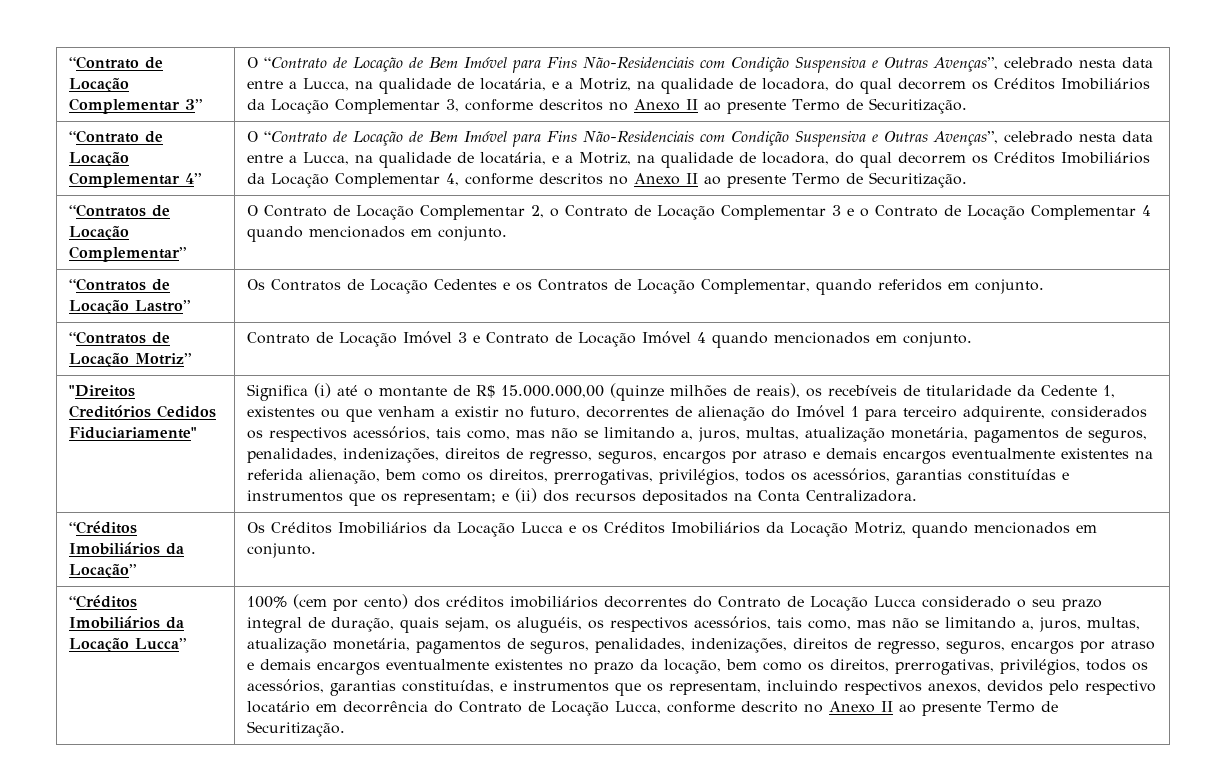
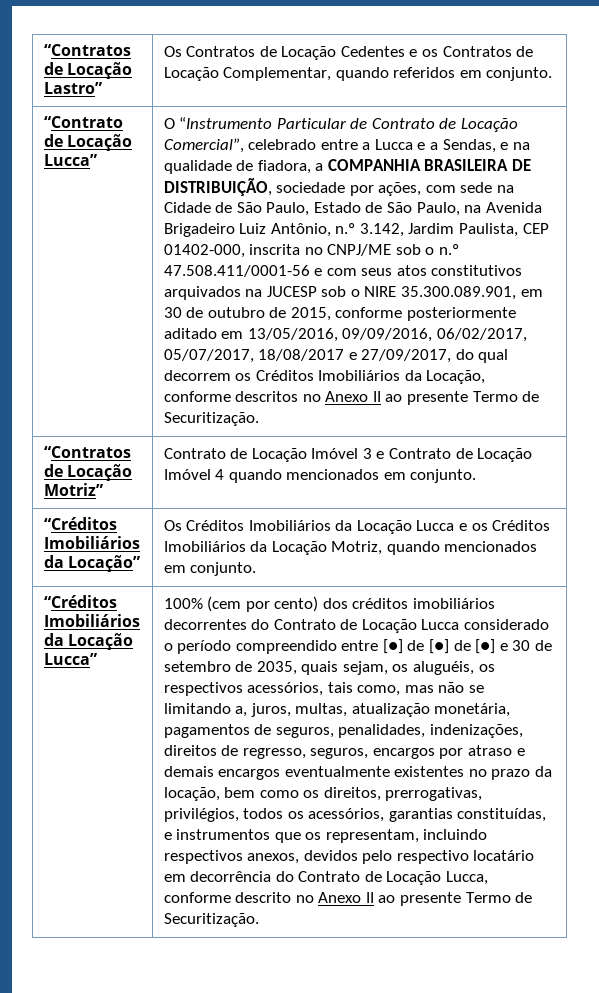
[68,56,163,69] [68,77,129,92] [68,98,202,114] [246,57,1153,73] [246,78,1150,94] [246,98,967,114] [68,130,163,143] [68,151,129,166] [68,172,201,188] [246,131,1153,147] [246,152,1150,168] [246,172,967,188] [68,204,170,217] [68,225,129,240] [68,246,186,262] [246,205,1151,220] [246,226,507,242] “Contrato de Locação Complementar 3” | O “Contrato de Locação de Bem Imóvel para Fins Não-Residenciais com Condição Suspensiva e Outras Avenças”, celebrado nesta data entre a Lucca, na qualidade de locatária, e a Motriz, na qualidade de locadora, do qual decorrem os Créditos Imobiliários da Locação Complementar 3, conforme descritos no Anexo II ao presente Termo de Securitização. // “Contrato de Locação Complementar 4” | O “Contrato de Locação de Bem Imóvel para Fins Não-Residenciais com Condição Suspensiva e Outras Avenças”, celebrado nesta data entre a Lucca, na qualidade de locatária, e a Motriz, na qualidade de locadora, do qual decorrem os Créditos Imobiliários da Locação Complementar 4, conforme descritos no Anexo II ao presente Termo de Securitização. // “Contratos de Locação Complementar” | O Contrato de Locação Complementar 2, o Contrato de Locação Complementar 3 e o Contrato de Locação Complementar 4 quando mencionados em conjunto. // -> (43, 50) none
(1044, 286) none -> [43,116,123,128] [43,134,132,151] [43,154,97,166] [163,117,519,132] [163,138,530,153] [163,159,532,174] [163,178,515,196] [163,202,542,216] [163,223,549,237] [163,244,460,258] [163,265,523,277] [163,286,543,300] [163,307,517,321] [163,328,527,342] [163,349,509,363] [163,370,486,384] [163,391,540,405] [163,412,259,426] // “Contrato de Locação Lucca” | O “Instrumento Particular de Contrato de Locação Comercial”, celebrado entre a Lucca e a Sendas, e na qualidade de fiadora, a COMPANHIA BRASILEIRA DE DISTRIBUIÇÃO, sociedade por ações, com sede na Cidade de São Paulo, Estado de São Paulo, na Avenida Brigadeiro Luiz Antônio, n.º 3.142, Jardim Paulista, CEP 01402-000, inscrita no CNPJ/ME sob o n.º 47.508.411/0001-56 e com seus atos constitutivos arquivados na JUCESP sob o NIRE 35.300.089.901, em 30 de outubro de 2015, conforme posteriormente aditado em 13/05/2016, 09/09/2016, 06/02/2017, 05/07/2017, 18/08/2017 e 27/09/2017, do qual decorrem os Créditos Imobiliários da Locação, conforme descritos no Anexo II ao presente Termo de Securitização.
[68,385,135,397] [68,405,216,418] [68,427,197,439] [246,383,1115,401] [246,405,1147,422] [246,426,1147,443] [246,448,1153,464] [246,468,1069,485] [246,488,917,506] // "Direitos Creditórios Cedidos Fiduciariamente" | Significa (i) até o montante de R$ 15.000.000,00 (quinze milhões de reais), os recebíveis de titularidade da Cedente 1, existentes ou que venham a existir no futuro, decorrentes de alienação do Imóvel 1 para terceiro adquirente, considerados os respectivos acessórios, tais como, mas não se limitando a, juros, multas, atualização monetária, pagamentos de seguros, penalidades, indenizações, direitos de regresso, seguros, encargos por atraso e demais encargos eventualmente existentes na referida alienação, bem como os direitos, prerrogativas, privilégios, todos os acessórios, garantias constituídas e instrumentos que os representam; e (ii) dos recursos depositados na Conta Centralizadora. -> (477, 476) none
[1031,599,1102,611] [246,617,394,633] seu prazo integral de duração, -> [177,639,552,654] [163,661,297,675] período compreendido entre [●] de [●] de [●] e 30 de setembro de 2035,

